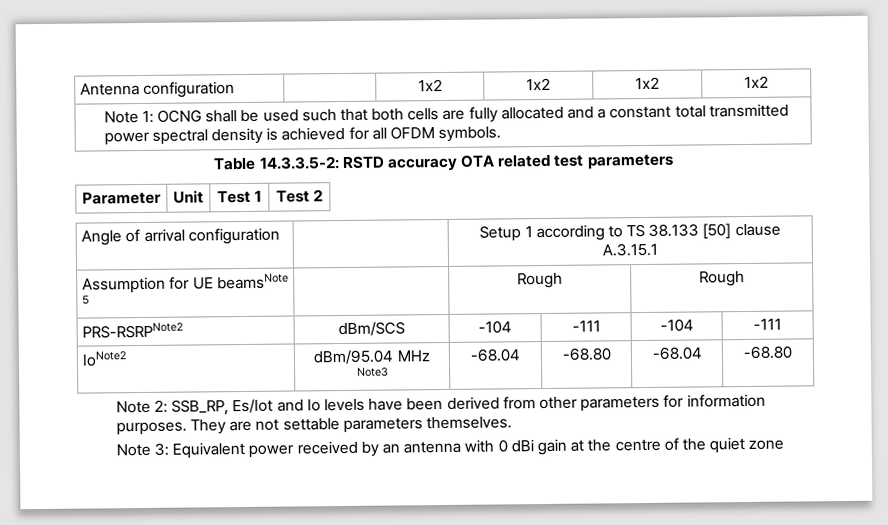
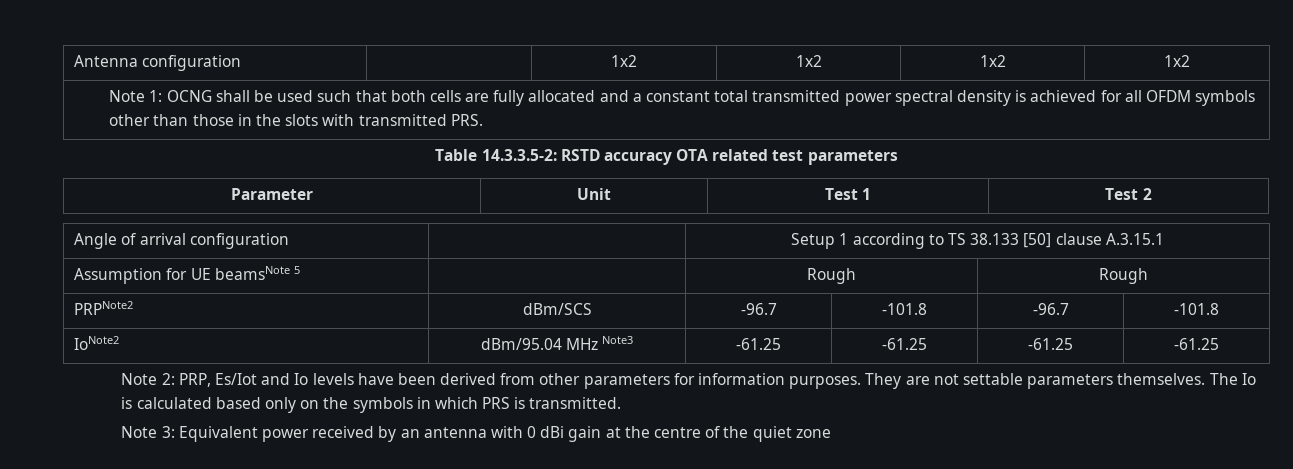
[438,126,502,143] symbols. -> [1195,90,1256,106] [109,114,483,126] symbols other than those in the slots with transmitted PRS.
[82,322,184,339] PRS-RSRPNote2 -> [74,301,134,315] PRPNote2
[478,320,512,334] [571,320,601,332] [659,318,694,332] [753,318,782,330] -104 | -111 | -104 | -111 -> [740,303,777,315] [882,303,927,315] [1032,303,1069,315] [1174,303,1219,315] -96.7 | -101.8 | -96.7 | -101.8
[470,348,520,362] [561,347,611,361] [651,346,702,360] [743,345,792,360] -68.04 | -68.80 | -68.04 | -68.80 -> [736,338,781,350] [882,338,927,350] [1028,338,1073,350] [1174,338,1219,350] -61.25 | -61.25 | -61.25 | -61.25
[171,399,230,416] SSB_RP, -> [178,373,211,387] PRP,
(513, 423) none -> [1209,373,1256,385] [121,397,622,413] The Io is calculated based only on the symbols in which PRS is transmitted.

